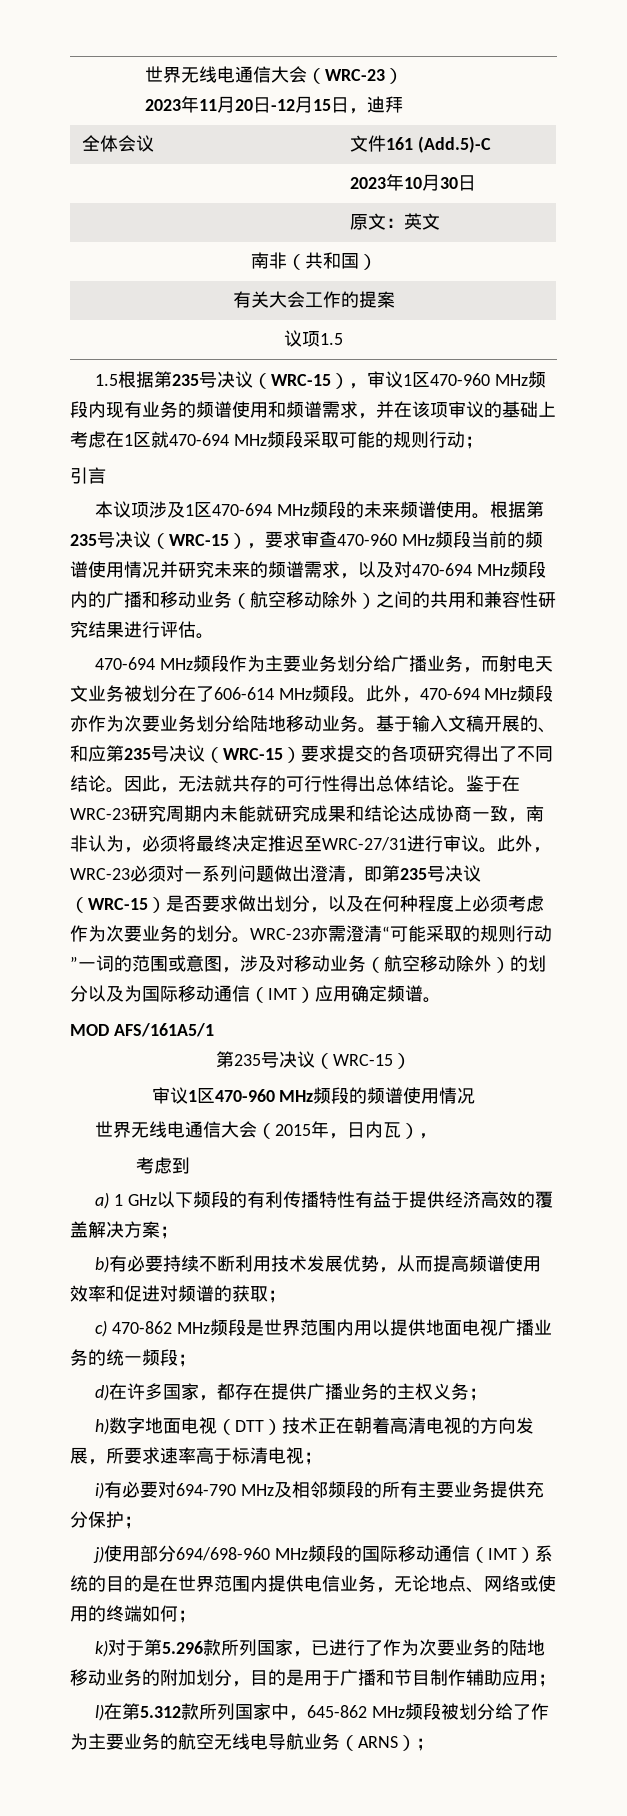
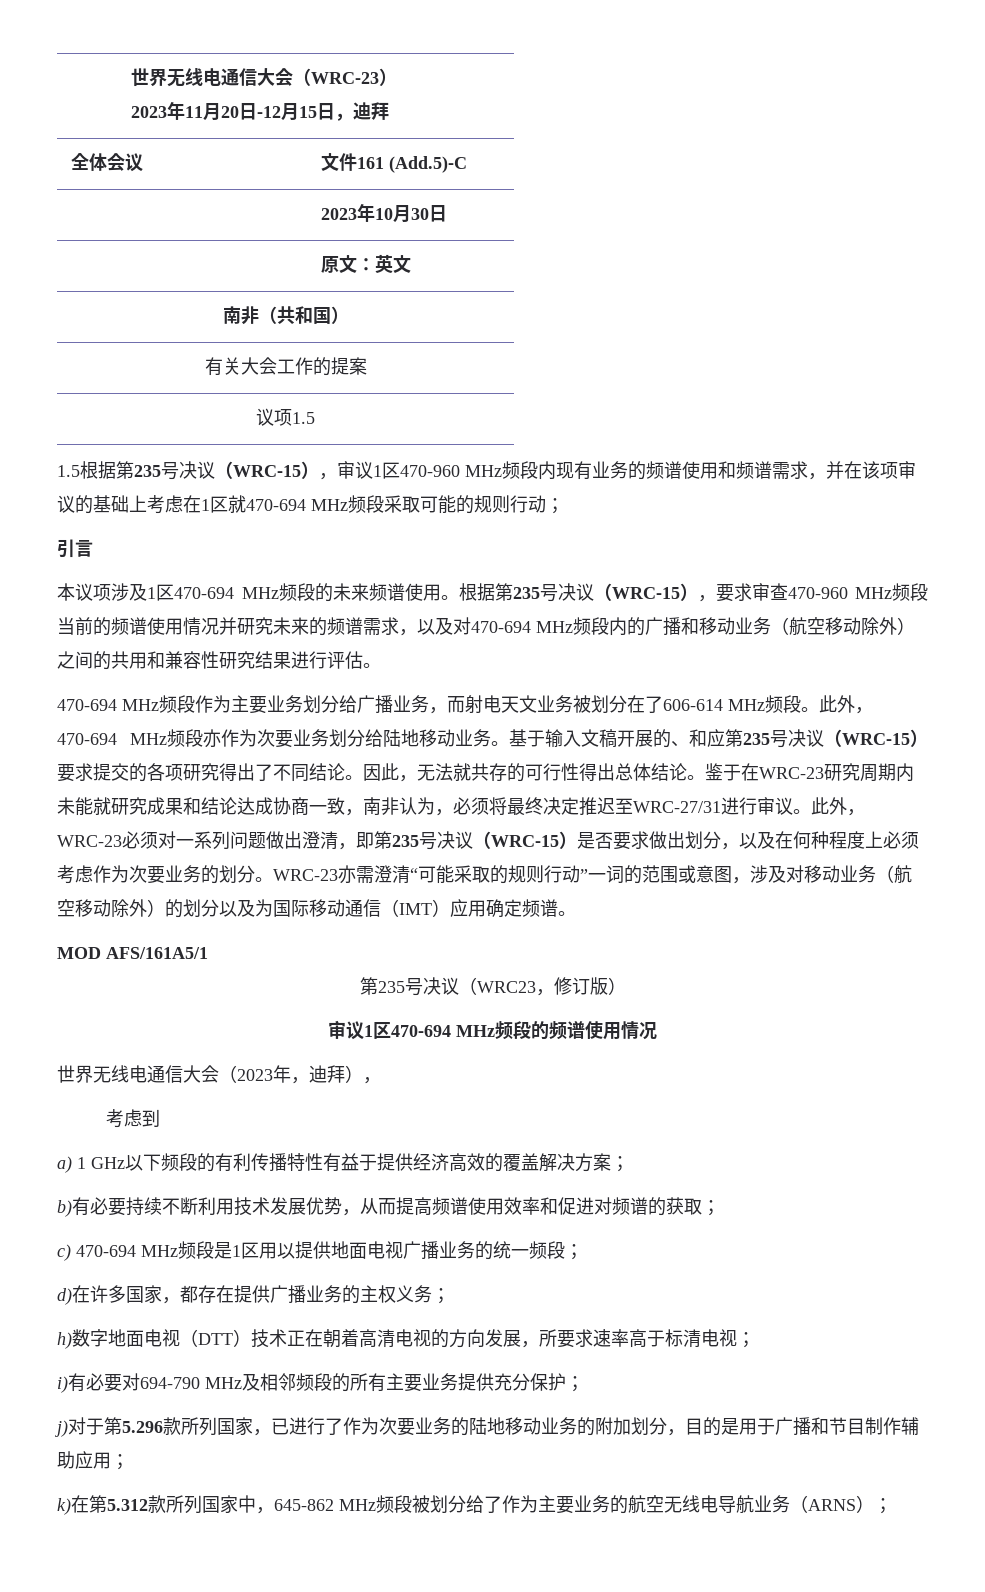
[333,1054,393,1066] WRC-15 -> [476,977,608,996] WRC23，修订版
[214,1089,275,1102] 470-960 -> [391,1025,451,1037] 470-694
[275,1121,402,1139] 2015年，日内瓦 -> [237,1065,345,1084] 2023年，迪拜
[112,1321,173,1334] 470-862 -> [76,1245,136,1257] 470-694
[263,1319,354,1336] 世界范围内 -> [232,1242,259,1259] 1区
[104,1545,554,1563] [70,1575,556,1593] [70,1605,196,1623] [95,1640,109,1657] 使用部分694/698-960 MHz频段的国际移动通信（IMT）系统的目的是在世界范围内提供电信业务，无论地点、网络或使用的终端如何； // k) -> (68, 1428) none
[95,1704,105,1721] l) -> [57,1498,71,1515] k)

